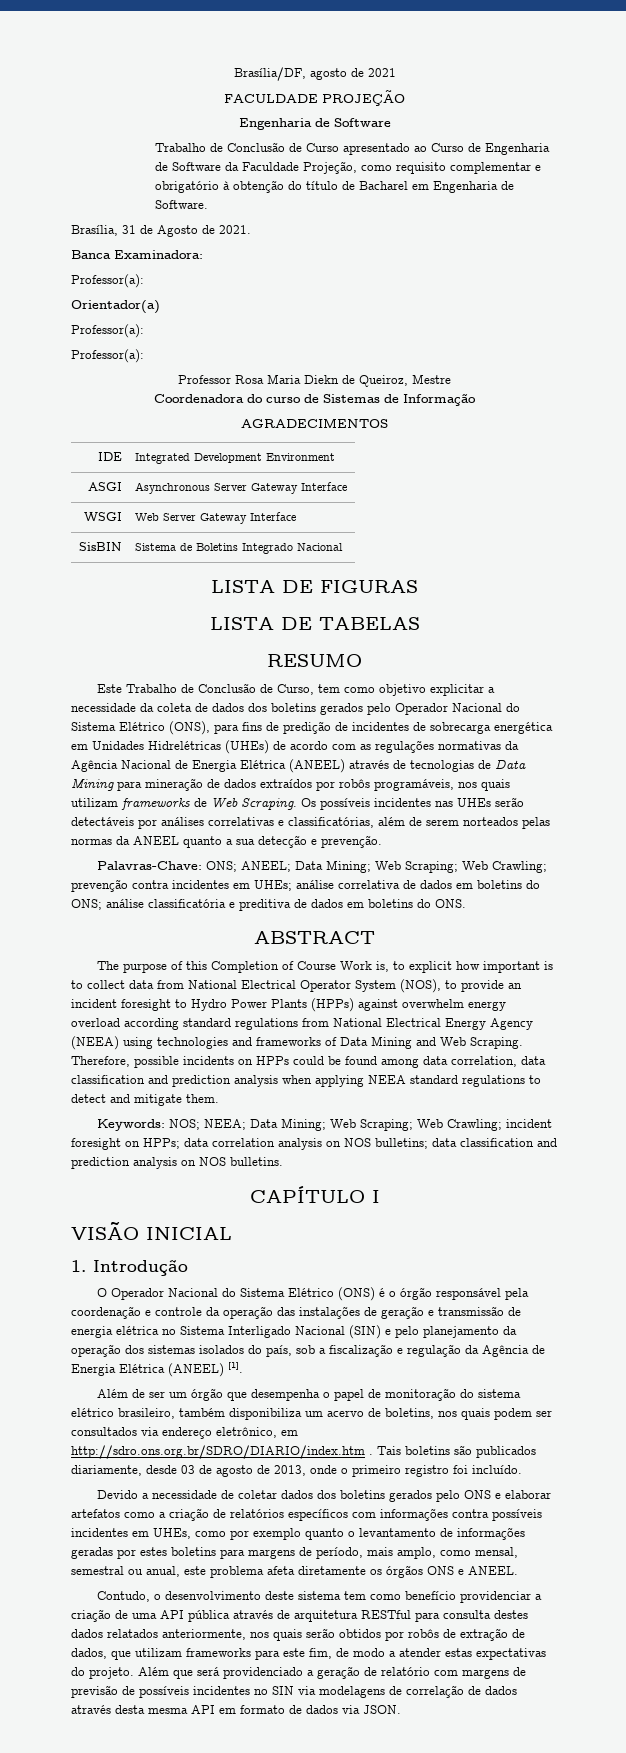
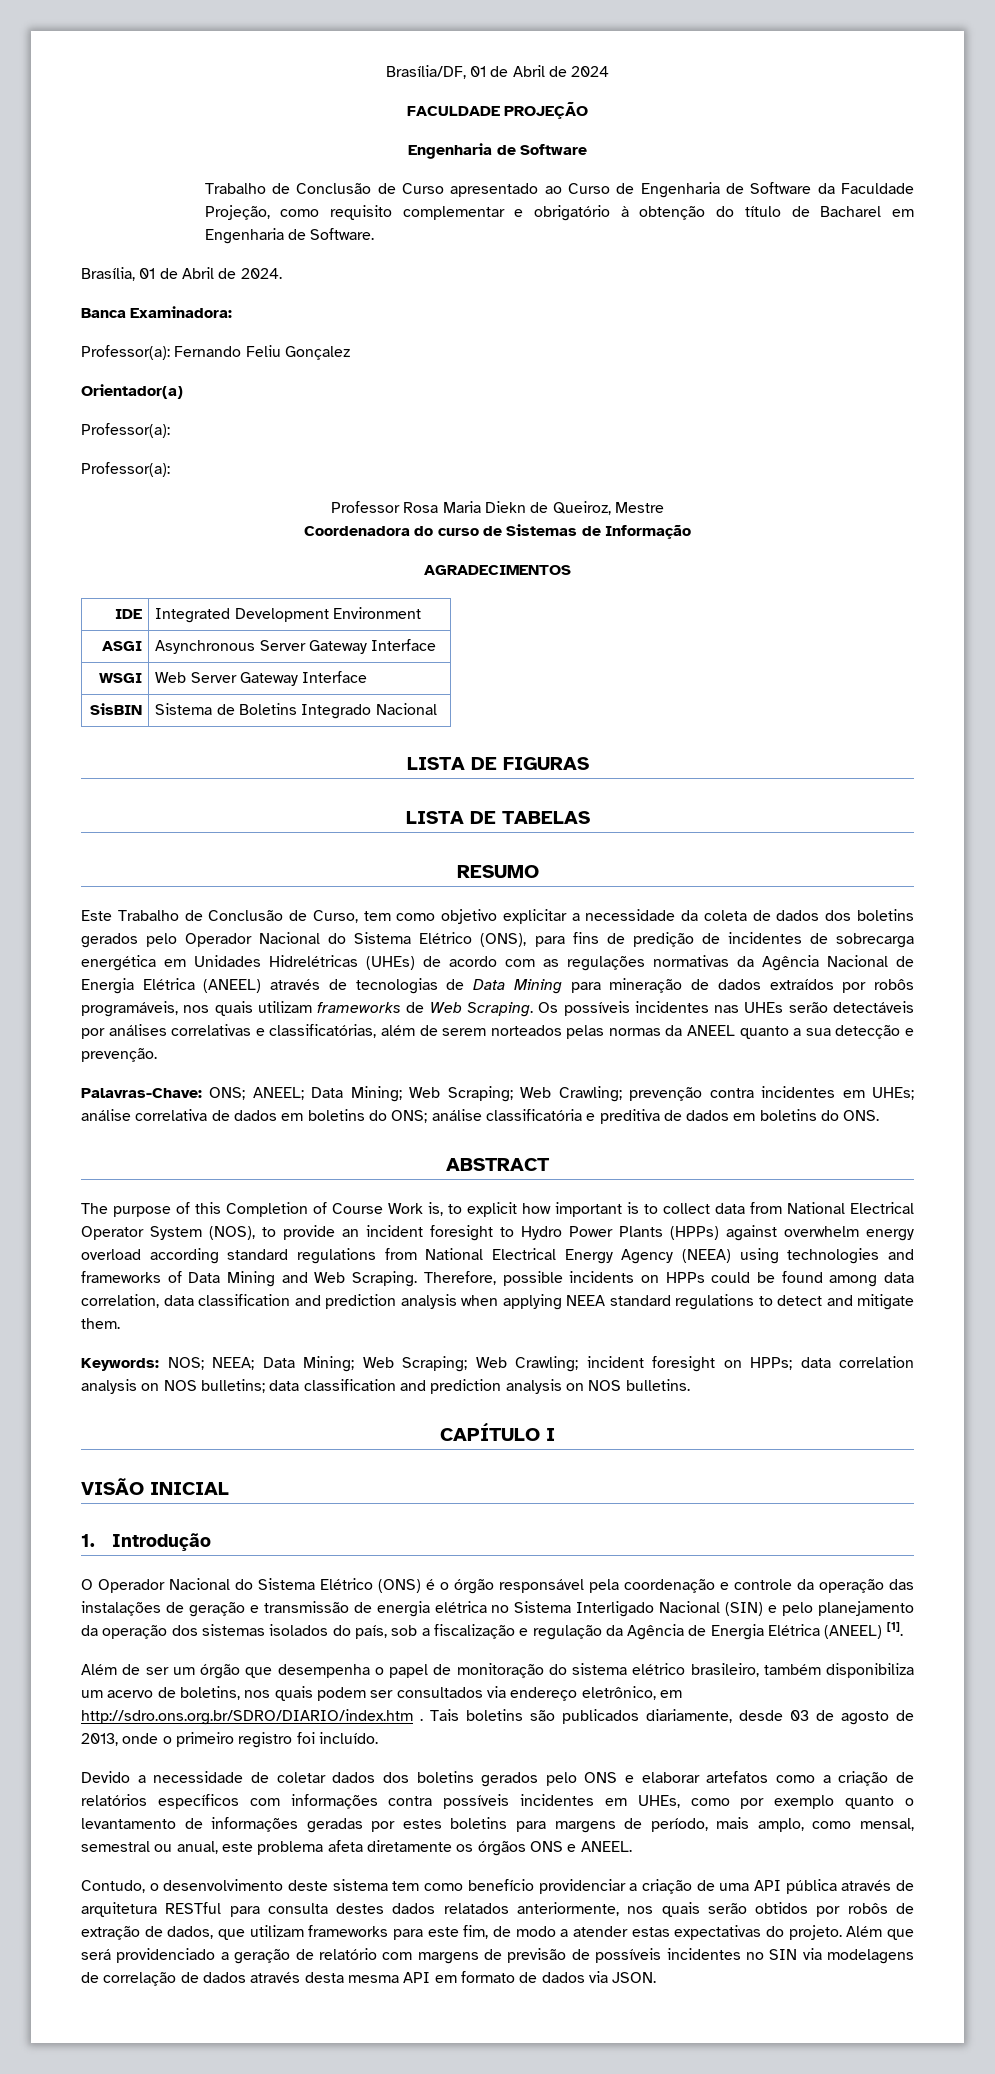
[309,68,396,80] agosto de 2021 -> [470,65,610,77] 01 de Abril de 2024
[122,225,251,237] 31 de Agosto de 2021. -> [139,267,282,279] 01 de Abril de 2024.
(144, 281) none -> [174,345,350,360] Fernando Feliu Gonçalez

